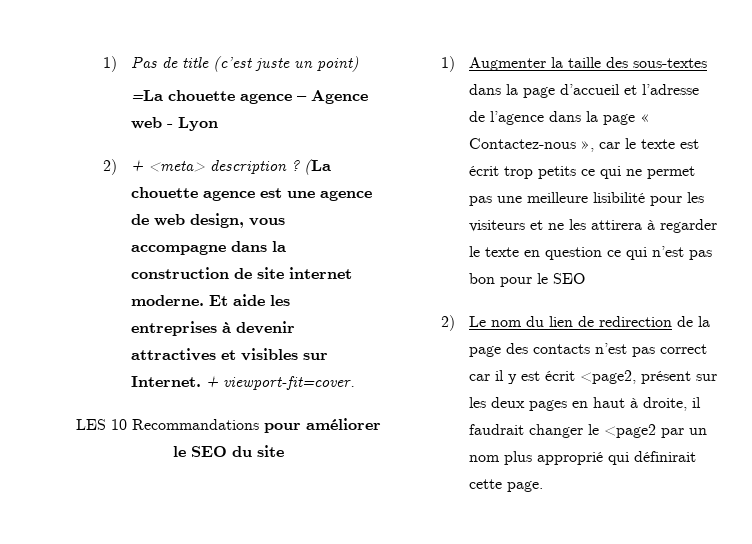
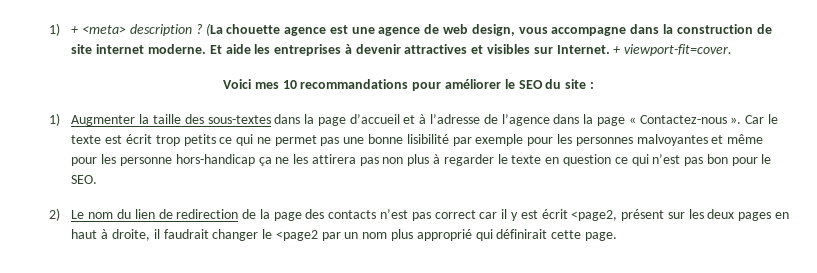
[103,56,360,72] [131,90,369,104] [131,117,219,131] [103,159,118,175] 1) Pas de title (c’est juste un point) // =La chouette agence – Agence web - Lyon // 2) -> [48,23,60,36] 1)
[75,419,259,430] LES 10 Recommandations -> [223,79,409,89] Voici mes 10 recommandations
(284, 451) none -> [589,82,594,89] :
(638, 90) none -> [419,114,427,124] à
[581,141,621,152] », car -> [730,115,765,124] ». Car
[527,192,705,206] [469,219,643,232] meilleure lisibilité pour les visiteurs et ne les attirera -> [368,134,764,146] [71,154,430,166] bonne lisibilité par exemple pour les personnes malvoyantes et même pour les personne hors-handicap ça ne les attirera pas non plus
[553,273,586,284] SEO -> [71,175,98,184] SEO.

